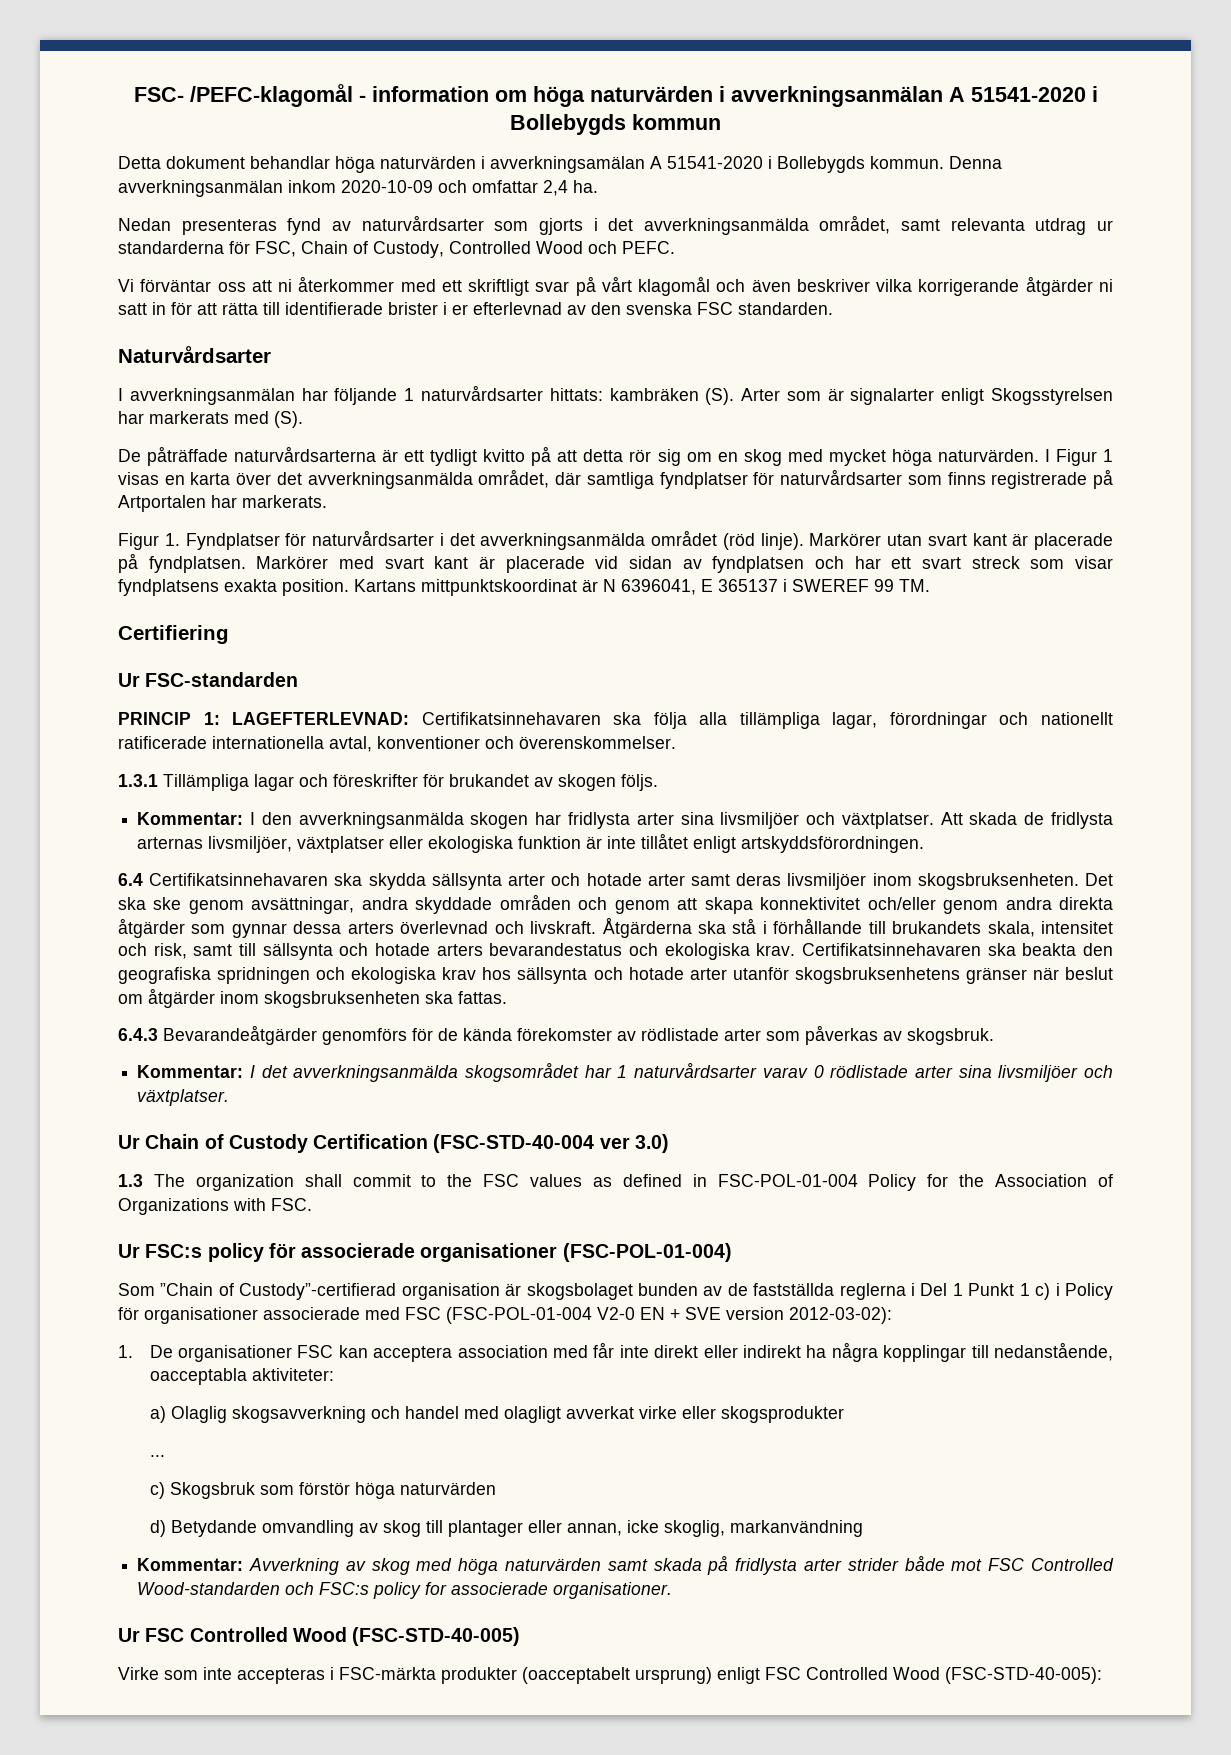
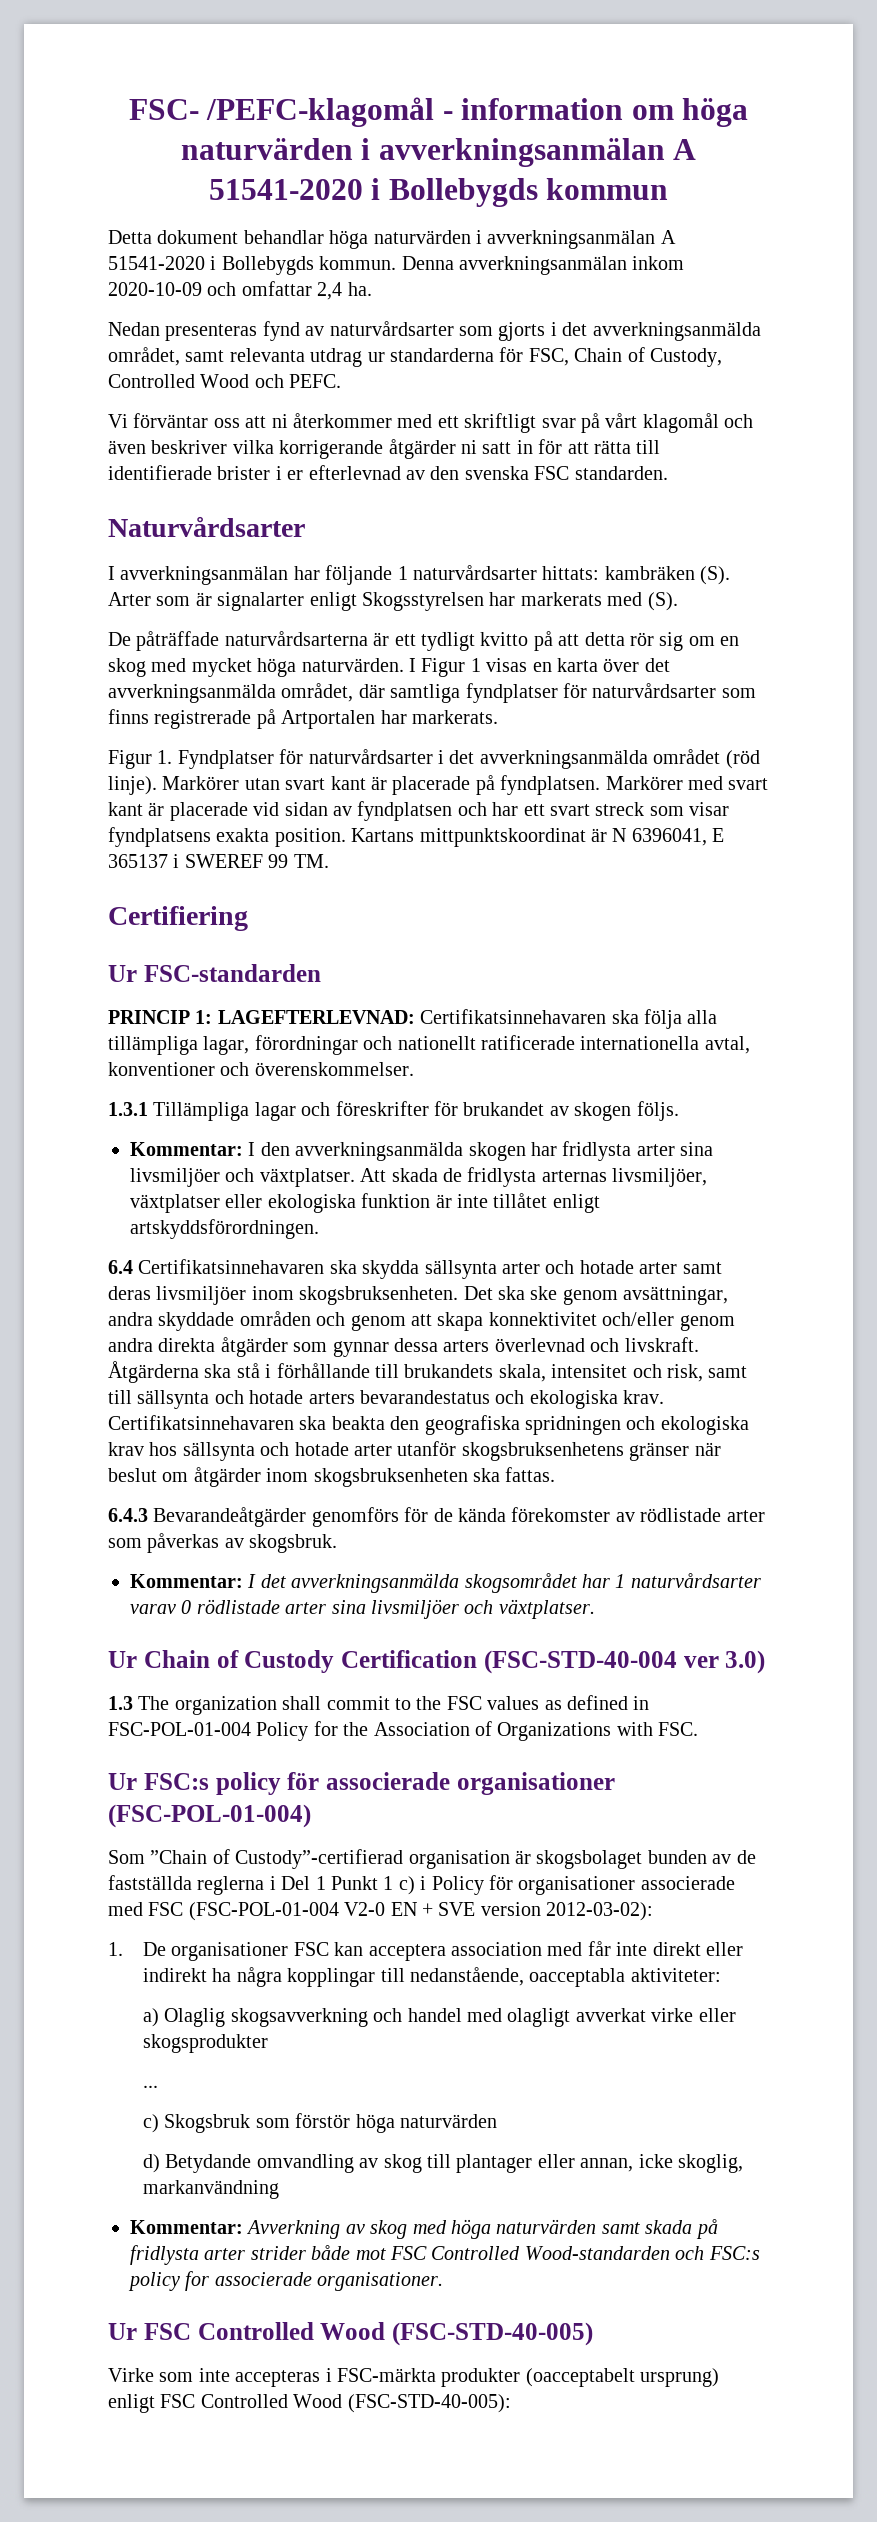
[490,156,645,173] avverkningsamälan -> [487,230,656,249] avverkningsanmälan

